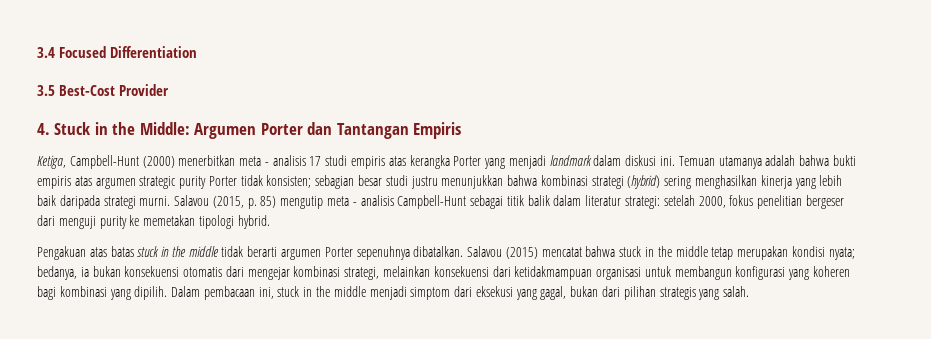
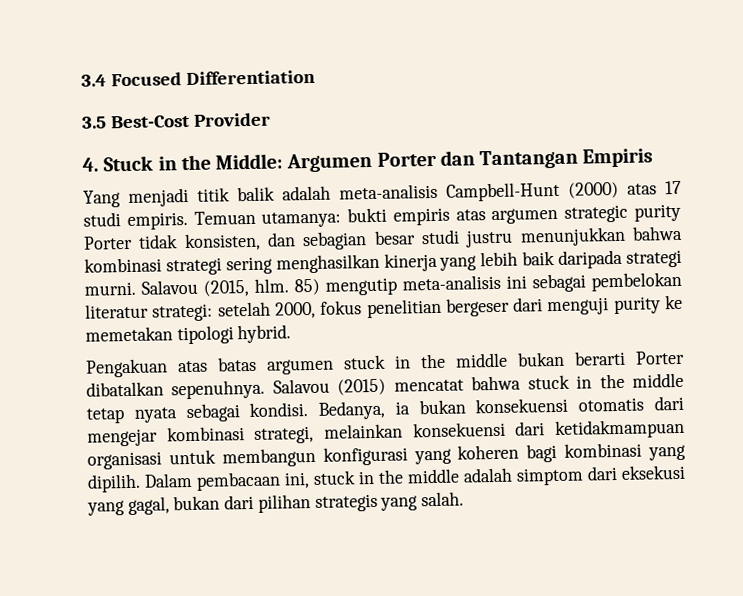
[37,155,830,169] Ketiga, Campbell-Hunt (2000) menerbitkan meta - analisis 17 studi empiris atas kerangka Porter yang menjadi landmark dalam diskusi ini. Temuan utamanya adalah bahwa -> [83,180,682,208] [83,210,342,231] Yang menjadi titik balik adalah meta-analisis Campbell-Hunt (2000) atas 17 studi empiris. Temuan utamanya:
[266,175,312,188] konsisten; -> [183,232,296,252] konsisten, dan
[627,175,661,189] (hybrid) -> (222, 266) none
[247,198,257,209] p. -> [254,278,289,293] hlm.
[327,195,582,209] meta - analisis Campbell-Hunt sebagai titik balik dalam -> [402,271,682,293] meta-analisis ini sebagai pembelokan
[137,246,464,260] stuck in the middle tidak berarti argumen Porter sepenuhnya dibatalkan. -> [266,350,685,375] [86,379,266,400] argumen stuck in the middle bukan berarti Porter dibatalkan sepenuhnya.
[737,246,855,260] [37,266,77,280] merupakan kondisi nyata; bedanya, -> [133,400,386,423] nyata sebagai kondisi. Bedanya,
[369,286,407,300] menjadi -> [463,467,513,483] adalah

